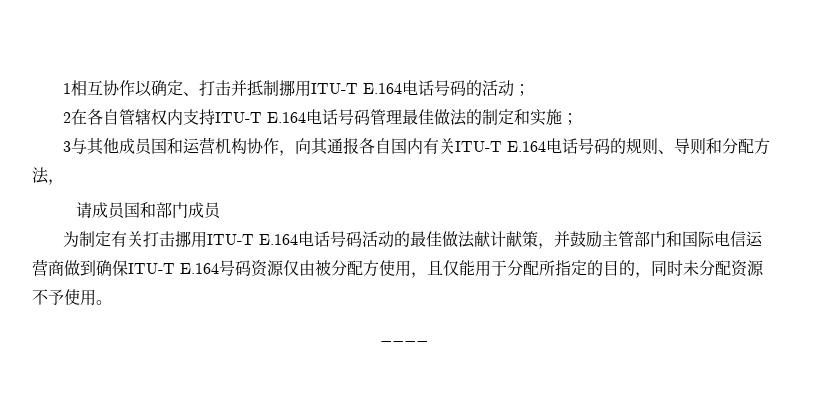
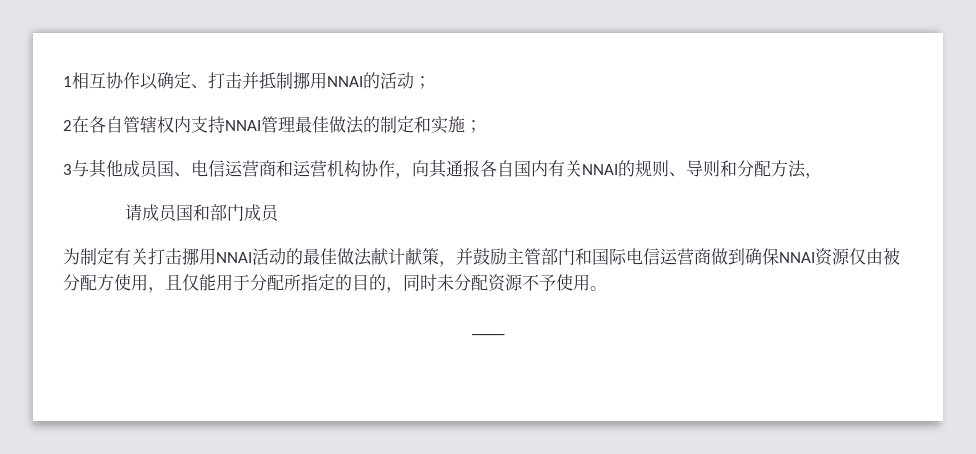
[310,80,466,96] ITU-T E.164电话号码 -> [327,76,363,87] NNAI
[214,109,370,125] ITU-T E.164电话号码 -> [225,120,261,131] NNAI
(167, 146) none -> [174,160,276,177] 、电信运营商
[454,138,610,154] ITU-T E.164电话号码 -> [582,164,618,175] NNAI
[206,231,362,247] ITU-T E.164电话号码 -> [216,252,252,263] NNAI
[128,260,251,276] ITU-T E.164号码 -> [779,252,815,263] NNAI

